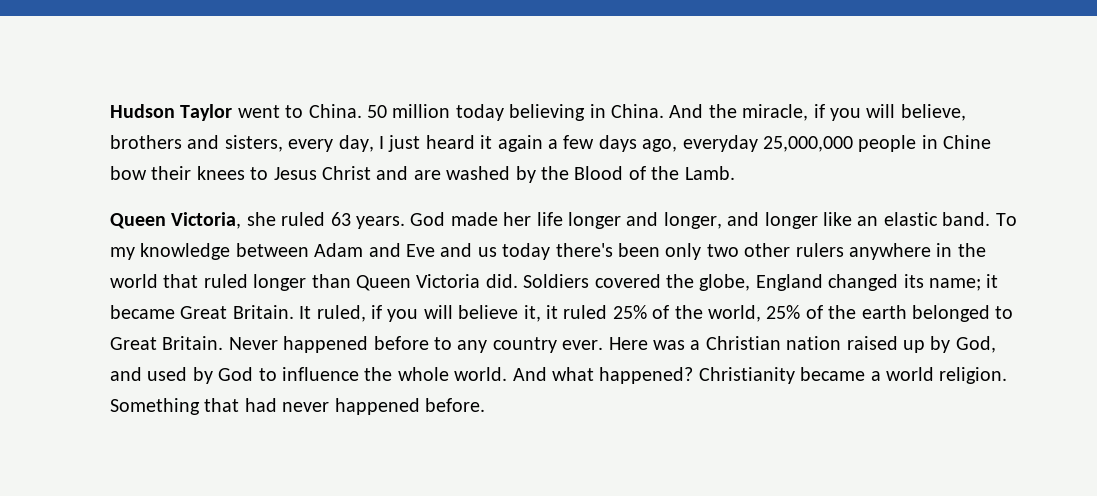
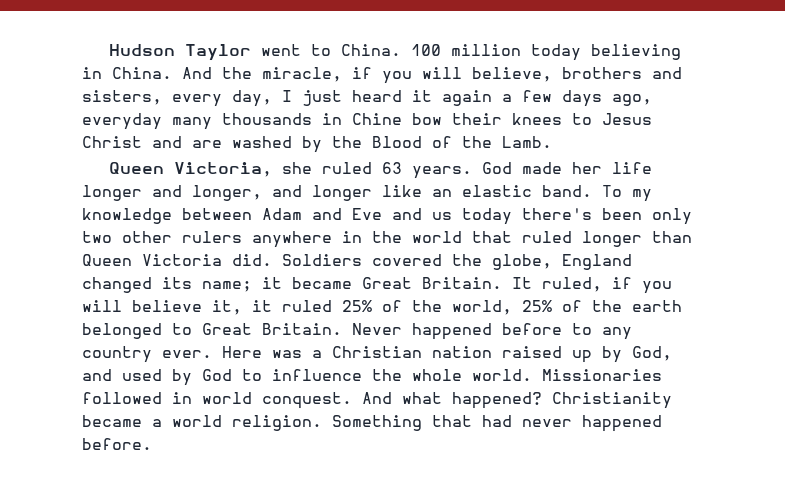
[367,105,387,118] 50 -> [411,44,442,56] 100
[762,135,917,152] 25,000,000 people -> [172,113,312,130] many thousands
(508, 374) none -> [542,369,662,381] [82,392,352,409] Missionaries followed in world conquest.

